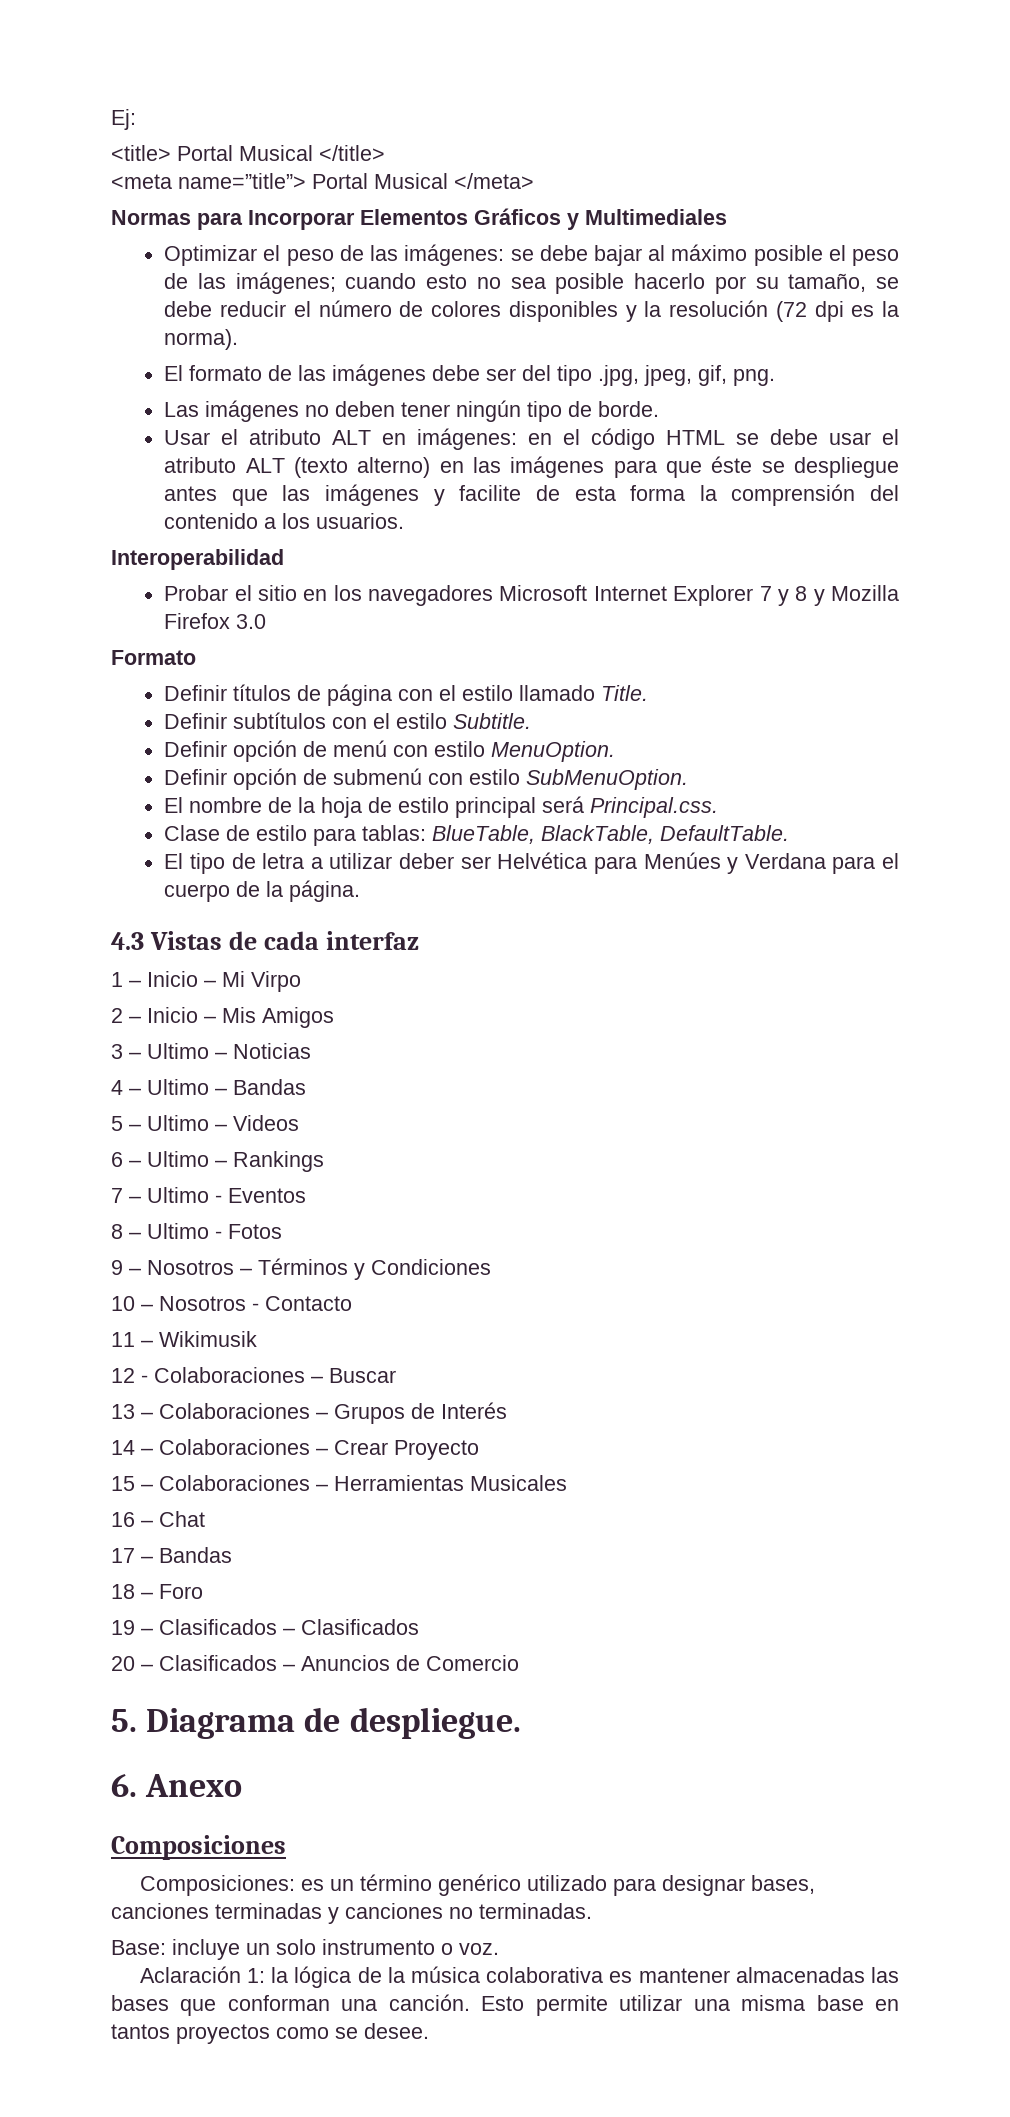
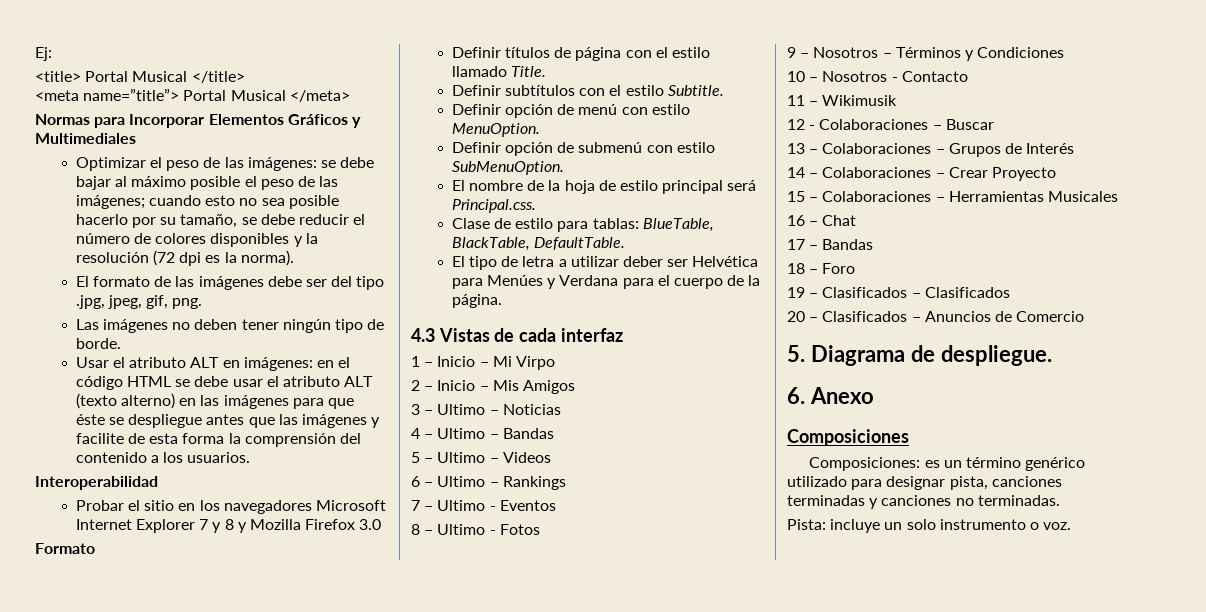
[750,1875,815,1894] bases, -> [949,476,988,490] pista,
[111,1940,166,1955] Base: -> [787,519,826,530] Pista:
[139,1966,899,1988] [111,1994,900,2016] [111,2023,429,2044] // Aclaración 1: la lógica de la música colaborativa es mantener almacenadas las bases que conforman una canción. Esto permite utilizar una misma base en tantos proyectos como se desee. -> (1072, 526) none

